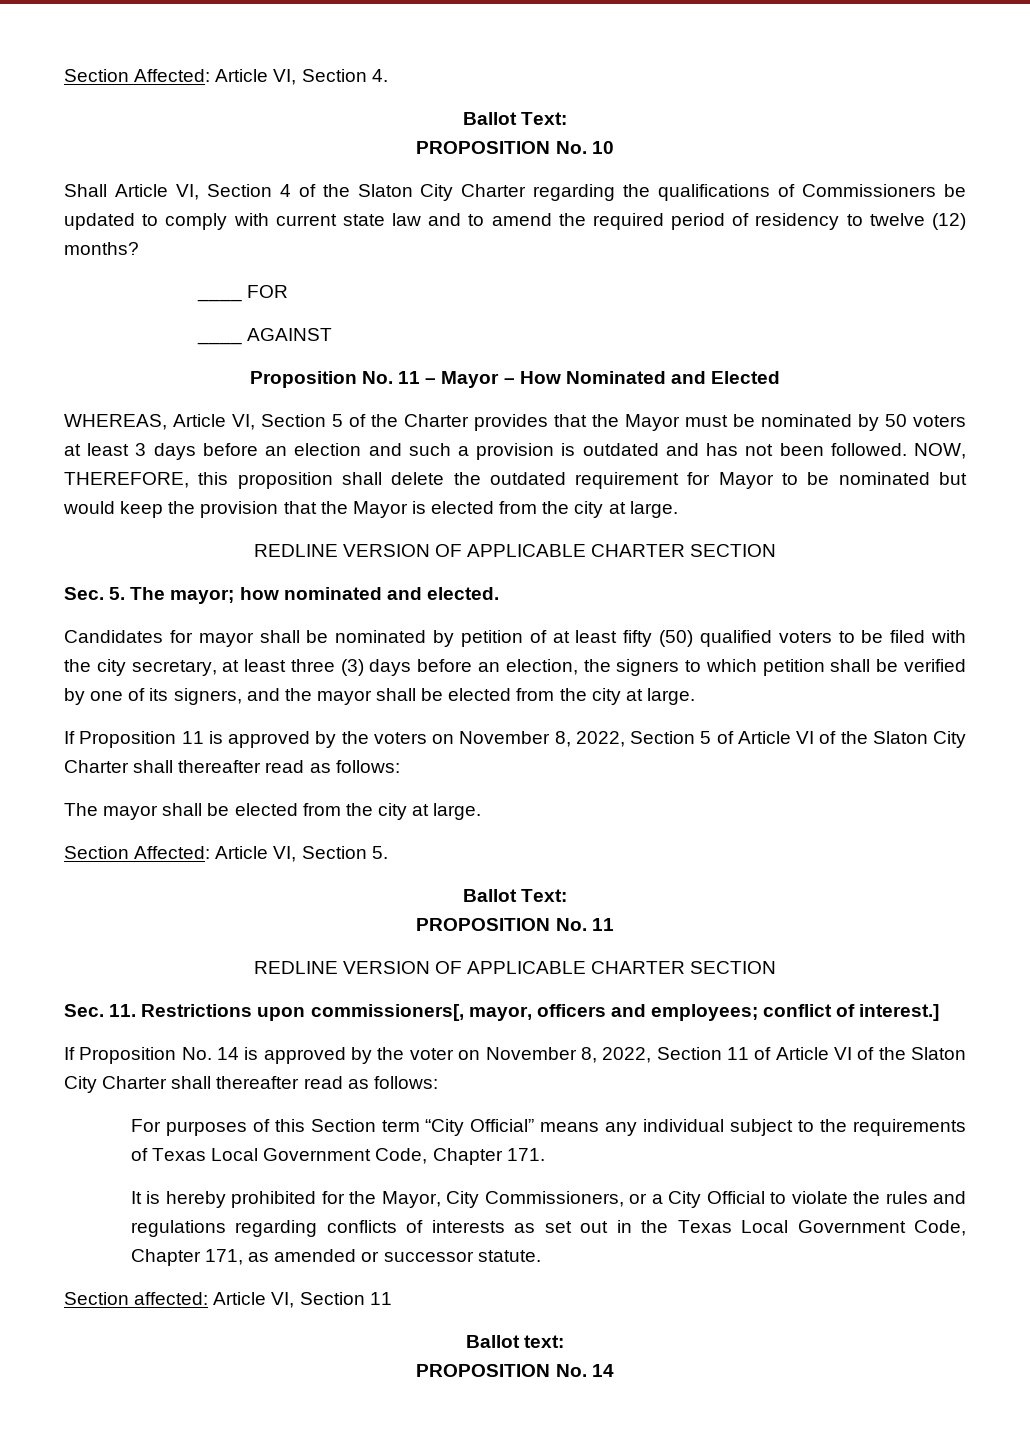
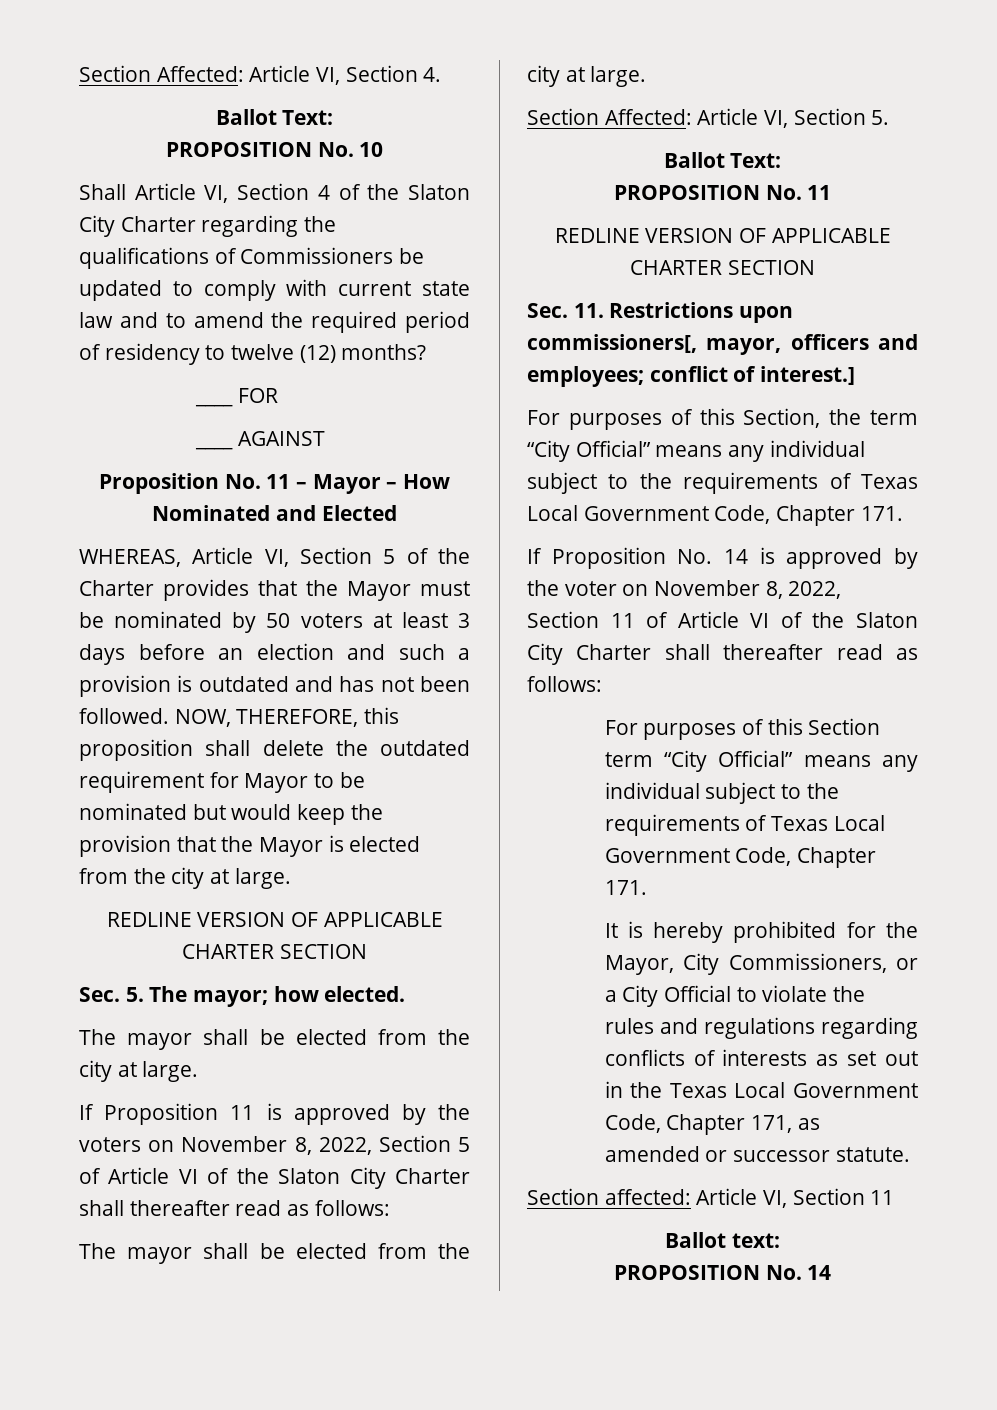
[283,587,422,600] nominated and -> (319, 994) none
[64,630,967,647] [64,659,967,676] [64,688,312,705] Candidates for mayor shall be nominated by petition of at least fifty (50) qualified voters to be filed with the city secretary, at least three (3) days before an election, the signers to which petition shall be verified by one of its signers, and the -> [79,1029,116,1045] The
(940, 1012) none -> [527,408,918,430] [527,440,865,462] [527,472,919,494] [527,505,903,526] // For purposes of this Section, the term “City Official” means any individual subject to the requirements of Texas Local Government Code, Chapter 171.

